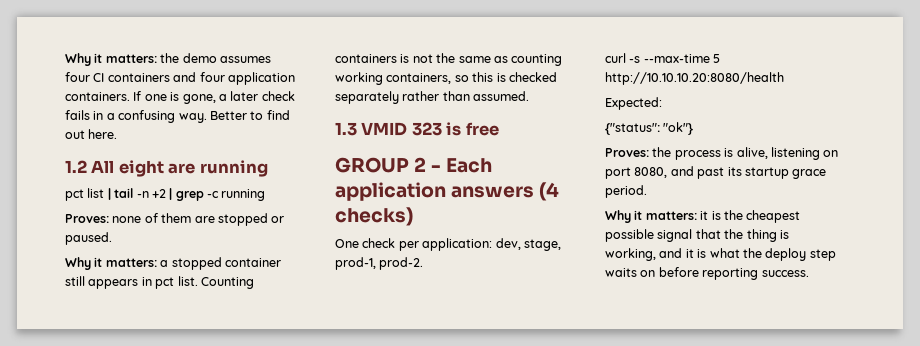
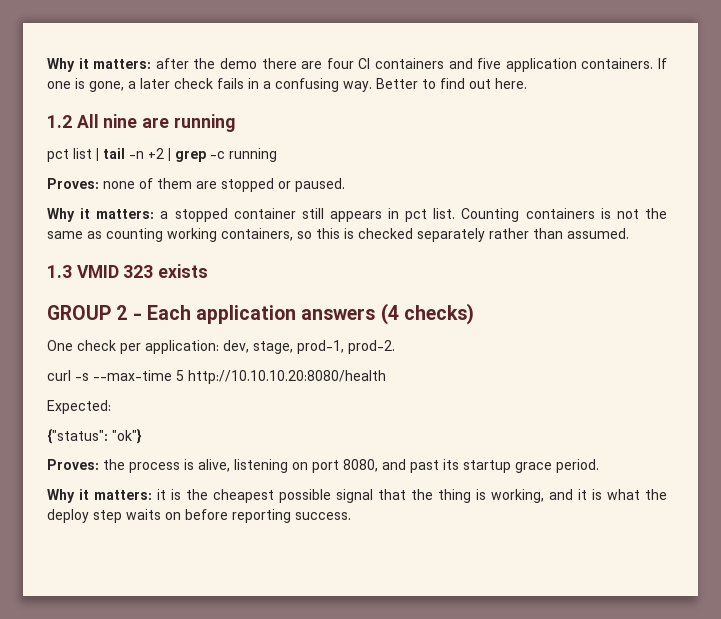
[65,53,157,66] Why it matters: -> [47,58,189,72] Why it matters: after
[219,56,271,63] assumes -> [261,58,323,69] there are
[199,72,225,82] four -> [477,58,502,69] five
[118,160,164,177] eight -> [103,114,138,128] nine
[446,122,499,136] is free -> [158,264,209,278] exists

